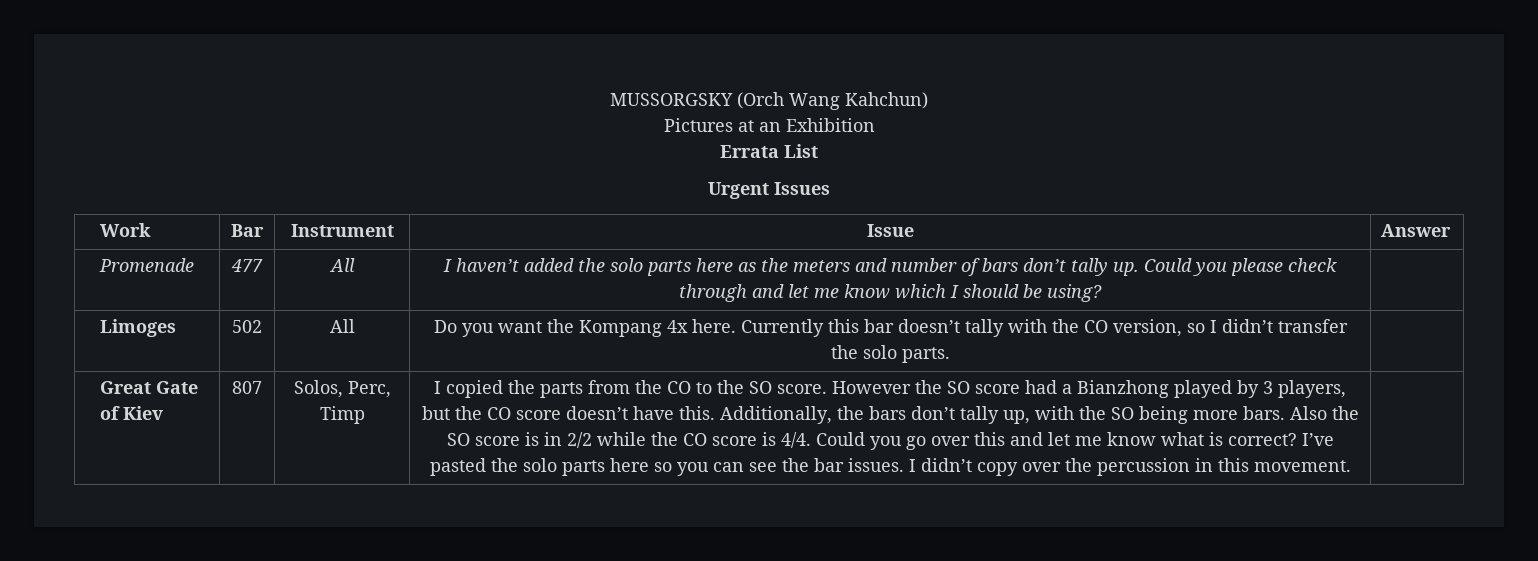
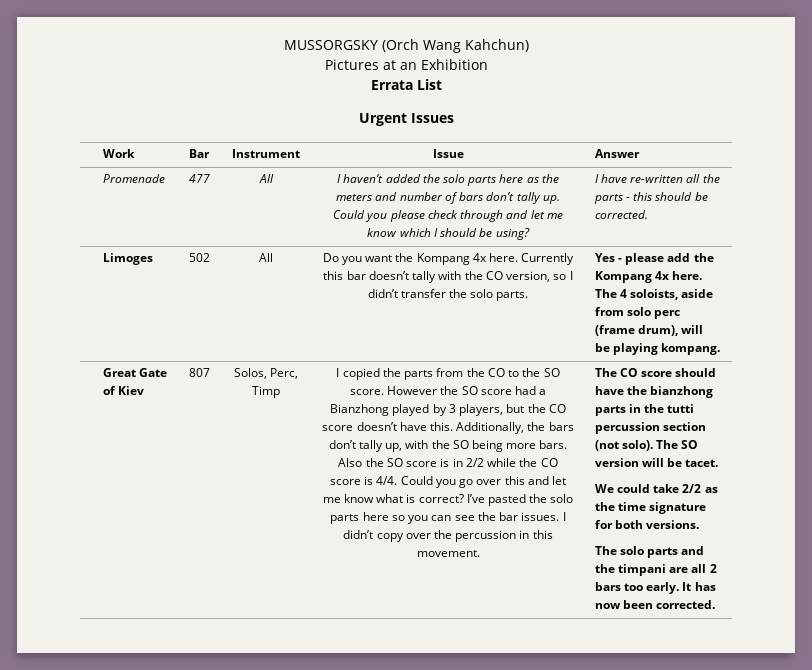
(1102, 293) none -> [594,174,720,183] [593,192,708,204] [594,210,648,219] I have re-written all the parts - this should be corrected.
(950, 355) none -> [594,253,714,265] [594,271,703,283] [594,289,714,300] [594,307,681,319] [594,325,704,336] [594,343,721,355] Yes - please add the Kompang 4x here. The 4 soloists, aside from solo perc (frame drum), will be playing kompang.
(1351, 466) none -> [594,368,717,377] [594,386,714,398] [594,404,695,416] [594,422,706,434] [594,440,699,451] [594,458,719,467] [594,484,718,493] [594,502,707,514] [594,520,700,529] [594,546,705,558] [594,564,717,576] [594,582,716,594] [594,600,716,609] The CO score should have the bianzhong parts in the tutti percussion section (not solo). The SO version will be tacet. // We could take 2/2 as the time signature for both versions. // The solo parts and the timpani are all 2 bars too early. It has now been corrected.

